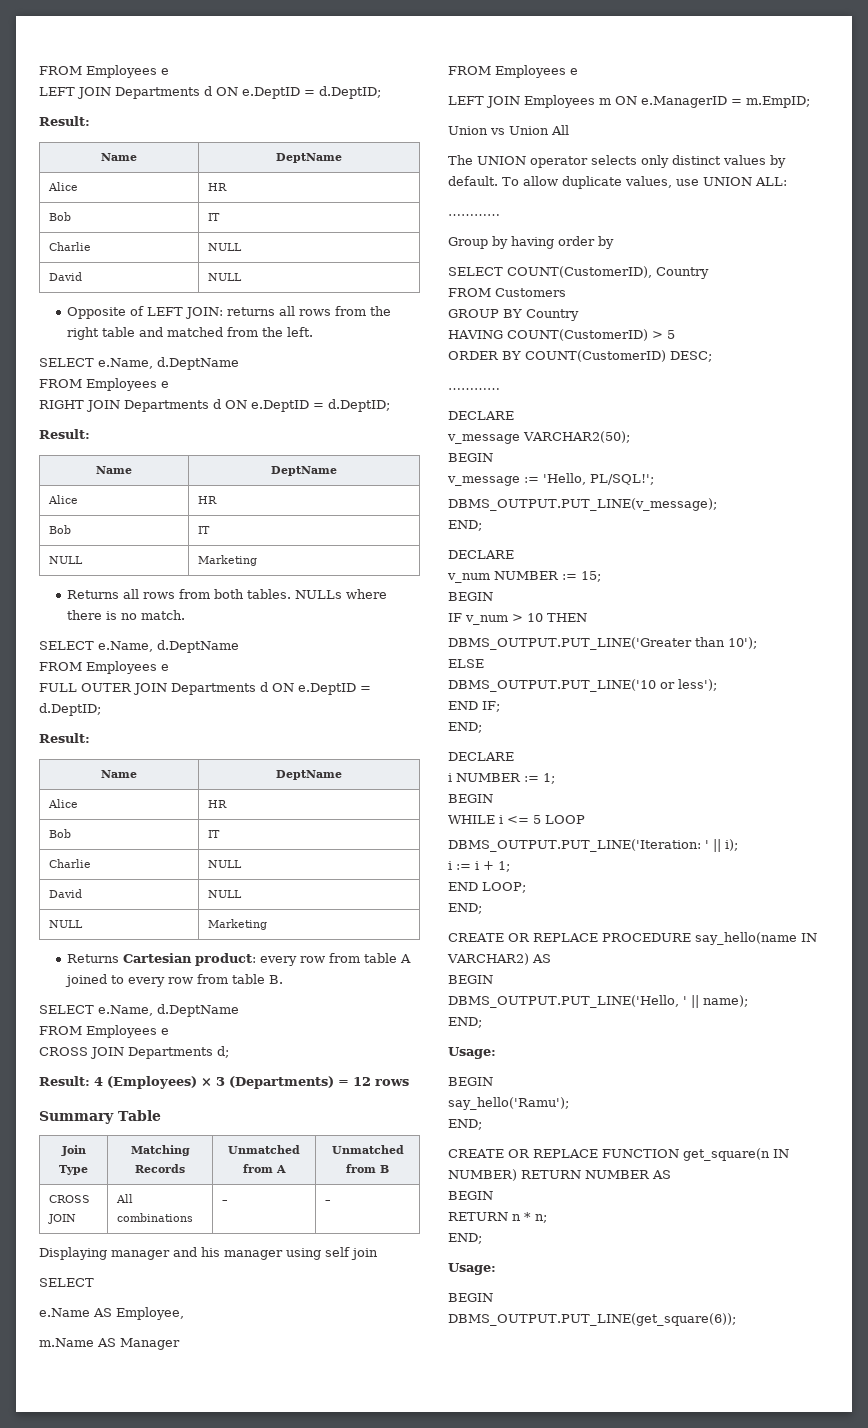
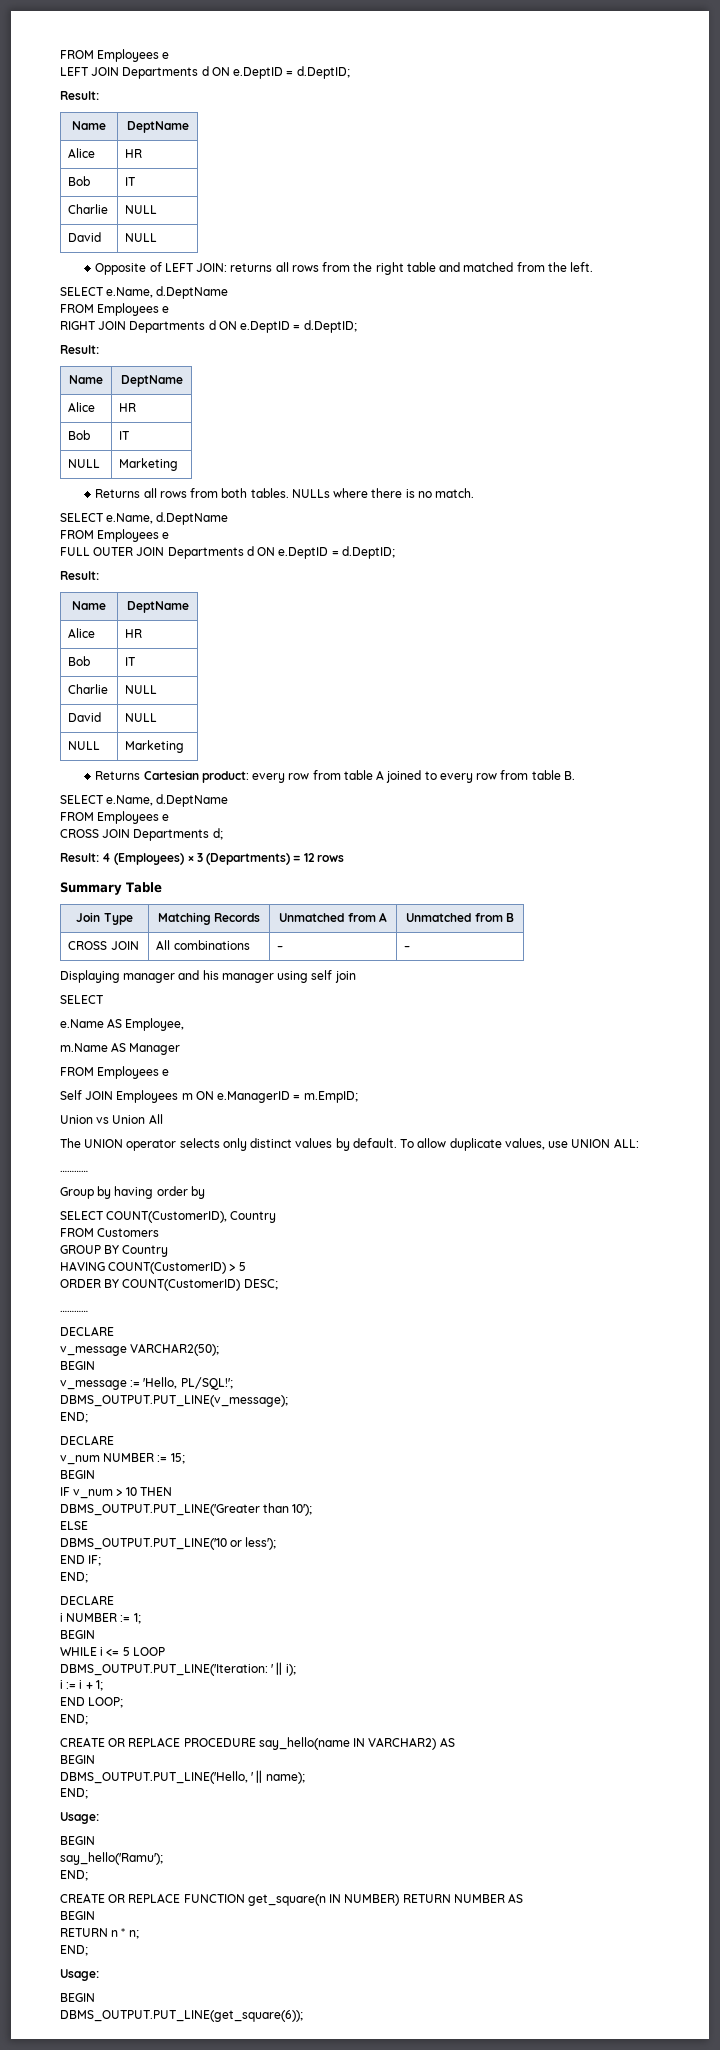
[448,96,484,105] LEFT -> [60,1090,82,1100] Self

